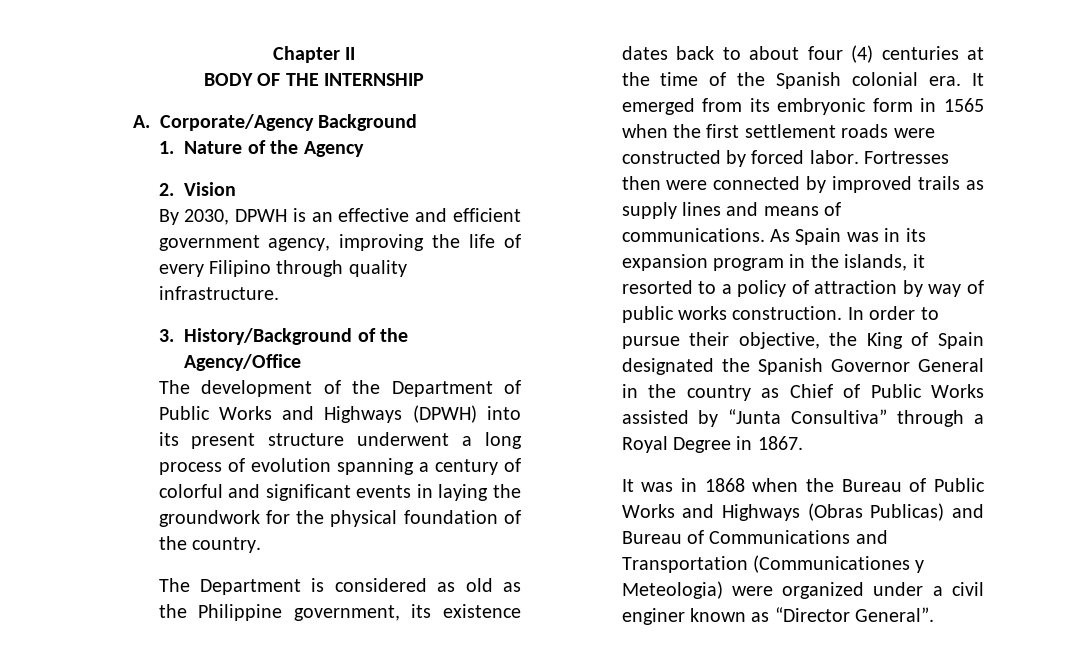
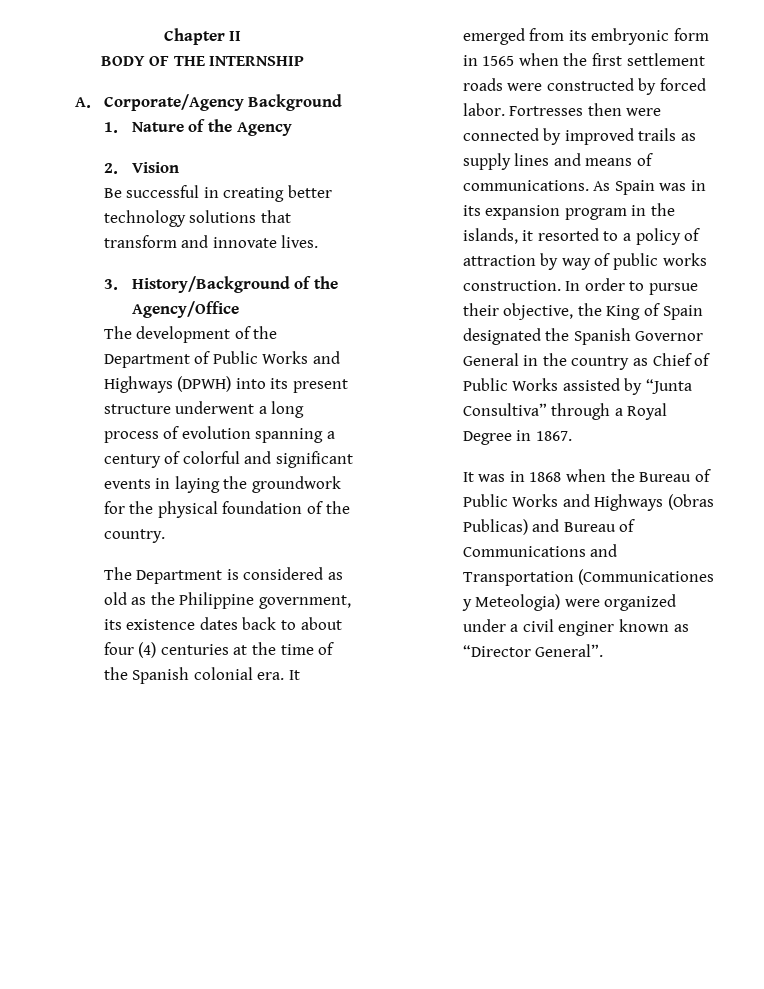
[158,208,521,225] [158,234,521,251] [158,260,407,277] [158,286,279,300] By 2030, DPWH is an effective and efficient government agency, improving the life of every Filipino through quality infrastructure. -> [103,185,332,202] [103,210,291,227] [103,235,319,248] Be successful in creating better technology solutions that transform and innovate lives.

